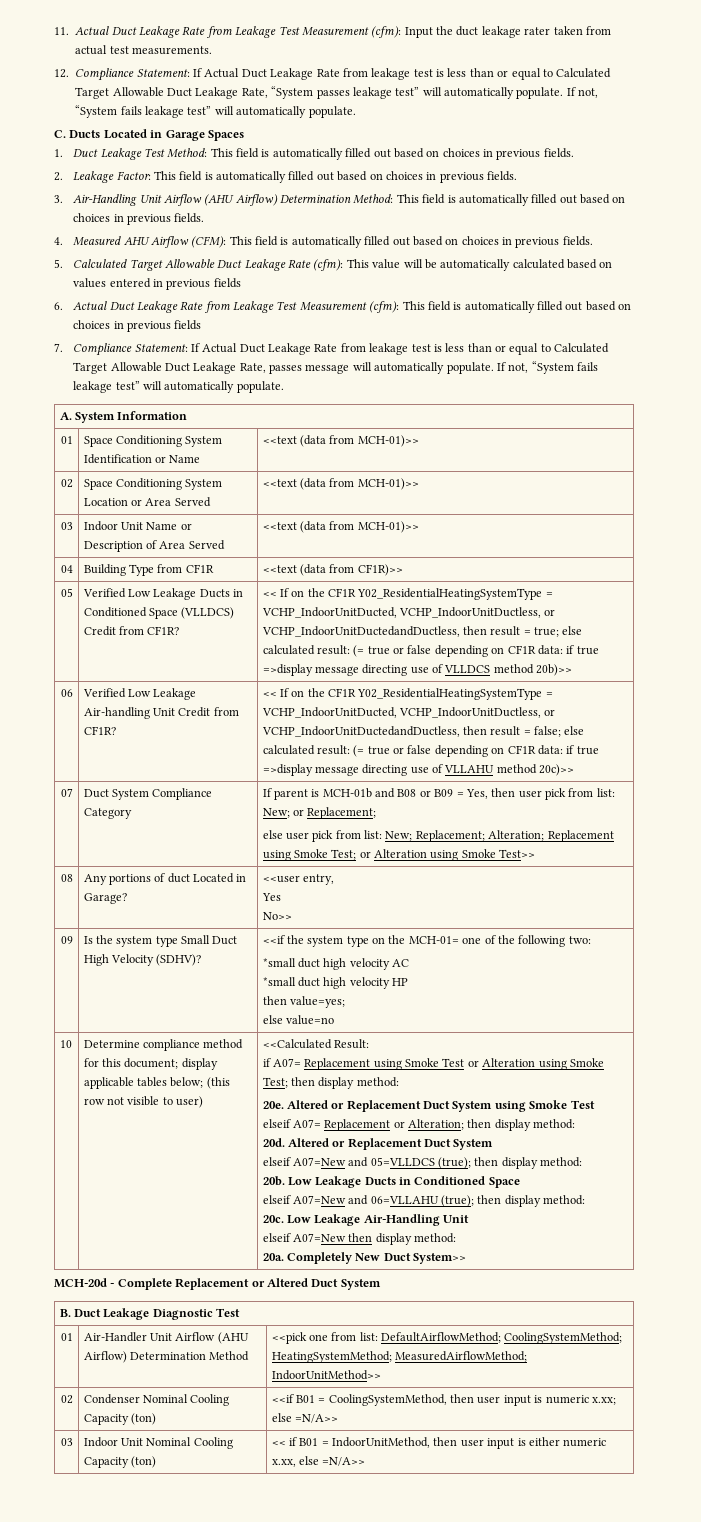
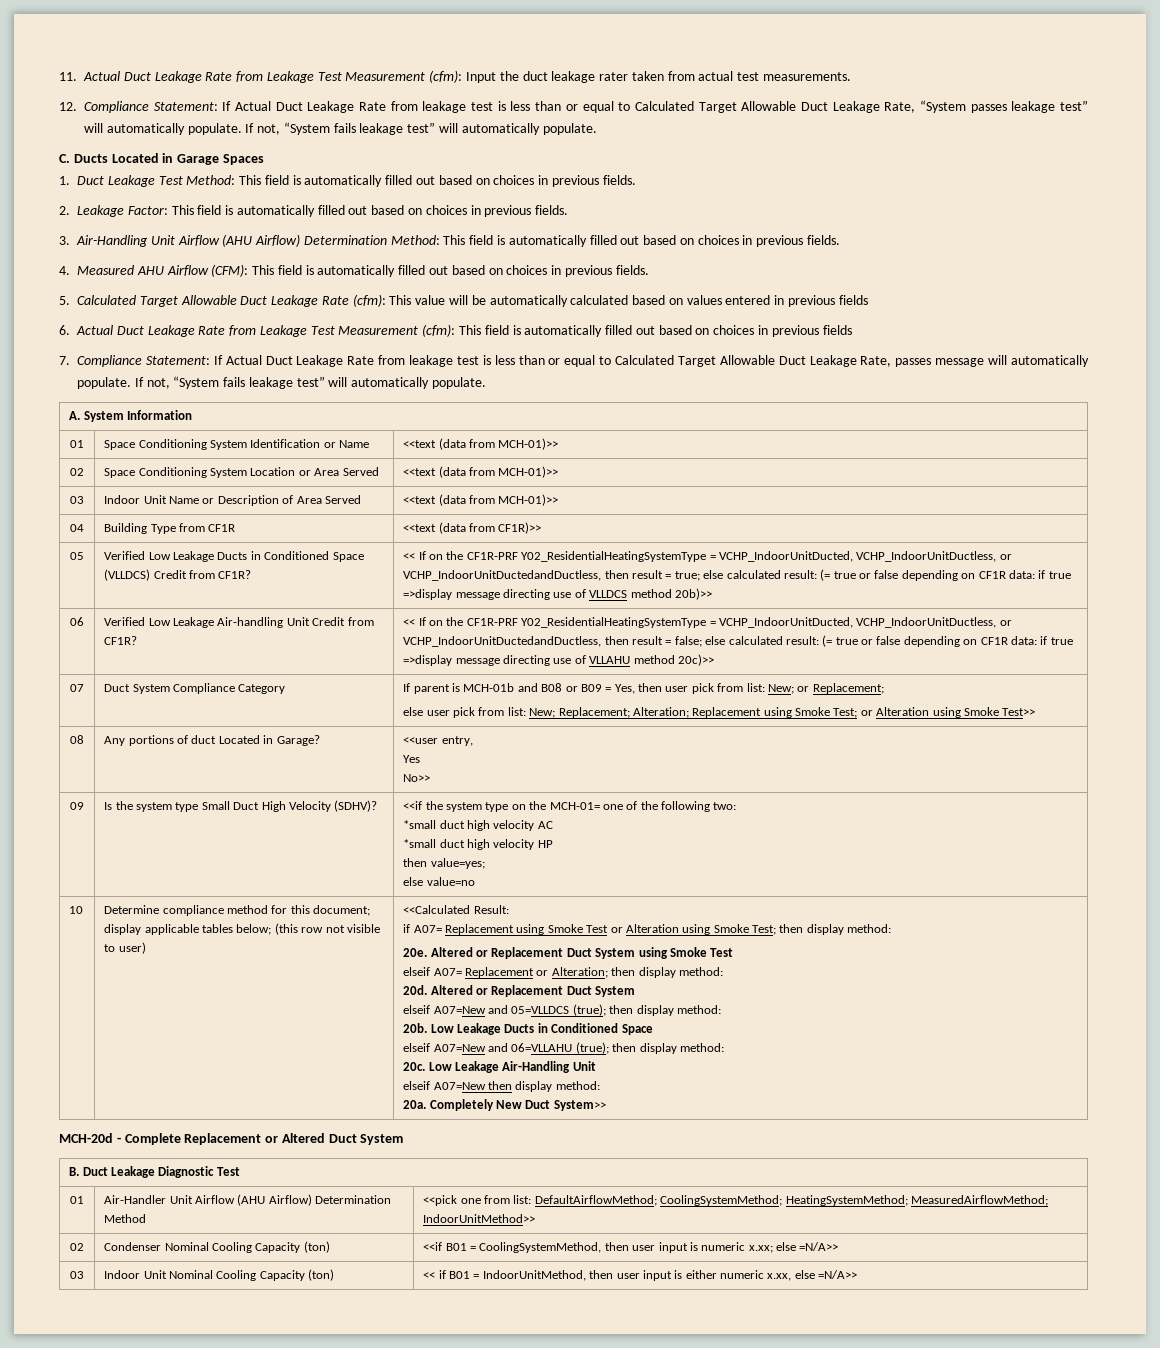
[328,588,357,597] CF1R -> [466,552,518,560] CF1R-PRF
[328,688,357,697] CF1R -> [466,618,518,626] CF1R-PRF

